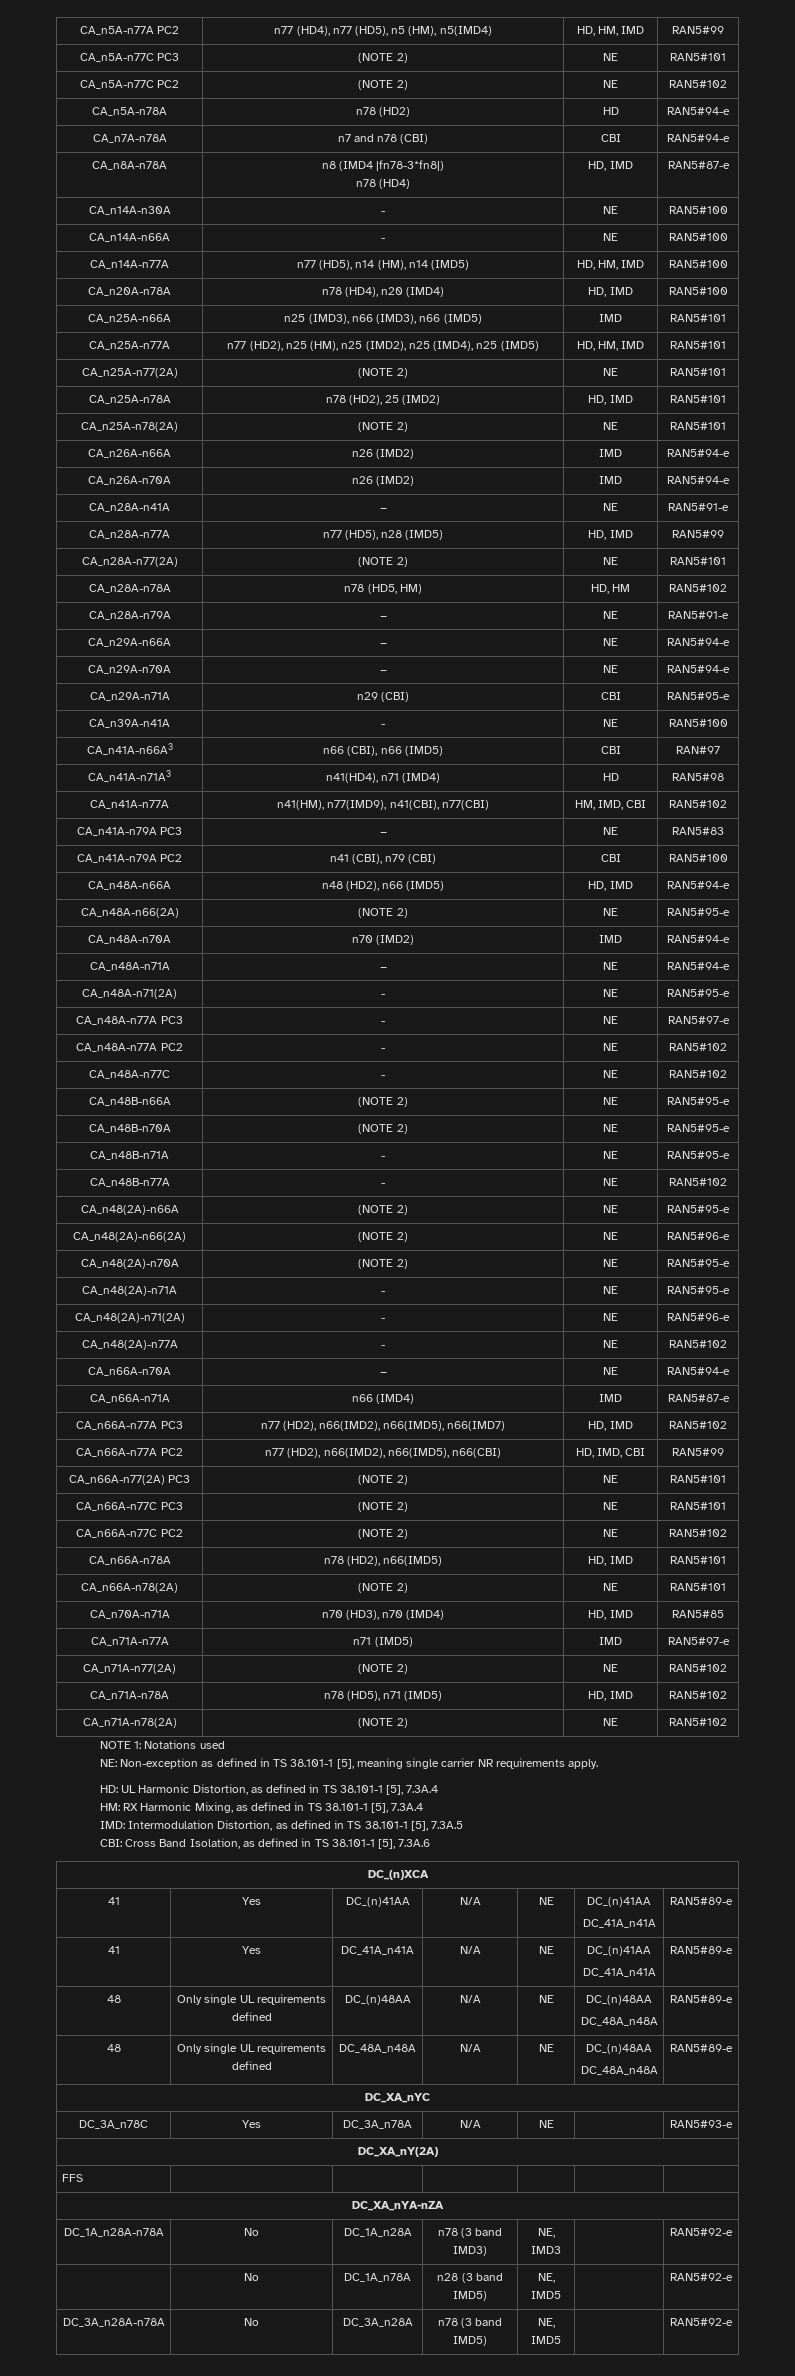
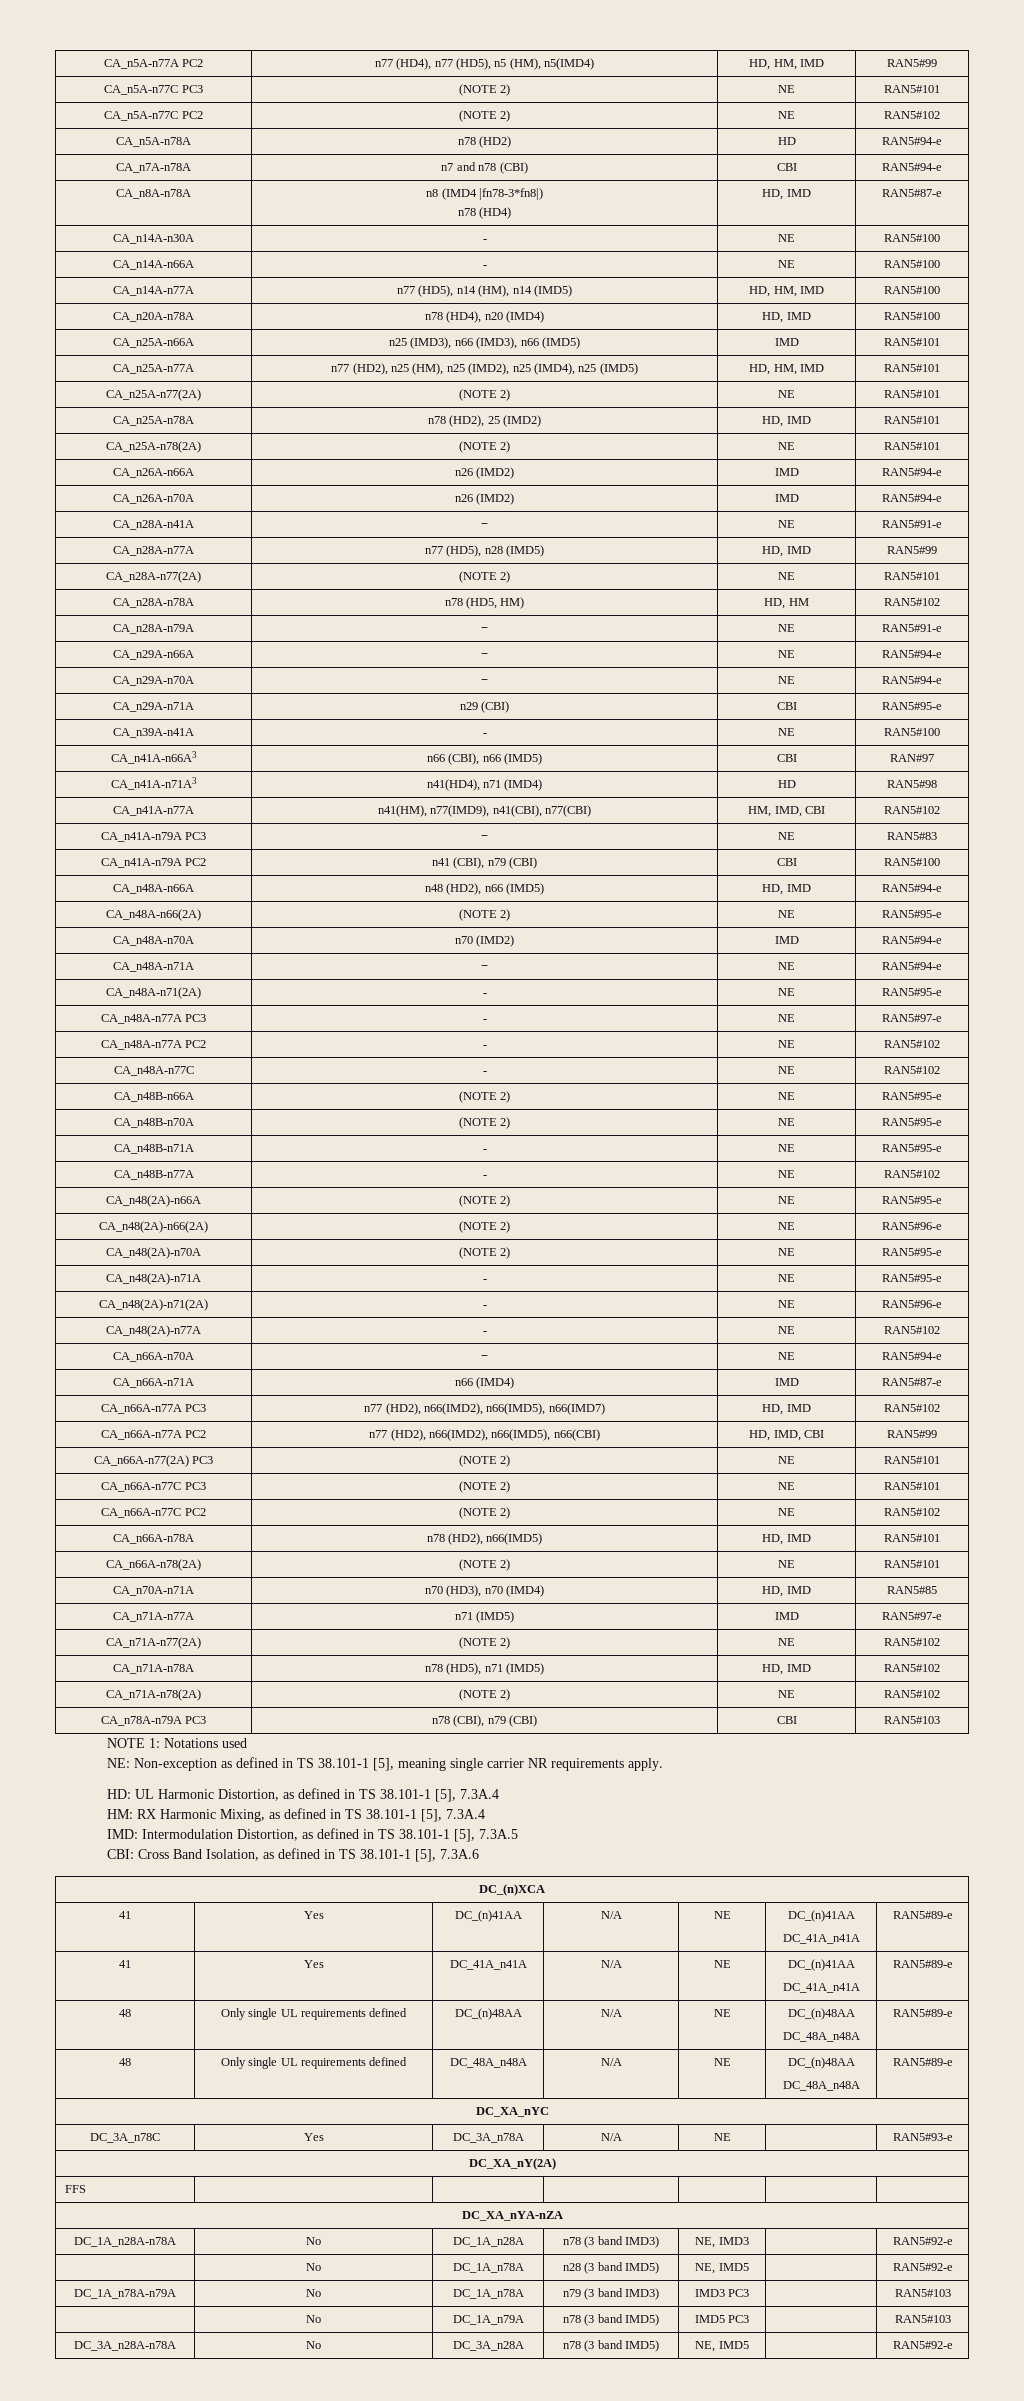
(727, 1722) none -> [100,1716,207,1726] [431,1715,538,1727] [776,1716,797,1724] [884,1716,940,1724] // CA_n78A-n79A PC3 | n78 (CBI), n79 (CBI) | CBI | RAN5#103
(733, 2277) none -> [74,2289,176,2299] [306,2289,321,2297] [452,2289,524,2299] [562,2288,660,2300] [694,2289,750,2297] [894,2289,951,2297] [306,2315,321,2323] [452,2315,524,2325] [562,2314,660,2326] [694,2315,750,2323] [894,2315,951,2323] // DC_1A_n78A-n79A | No | DC_1A_n78A | n79 (3 band IMD3) | IMD3 PC3 | | RAN5#103 // | No | DC_1A_n79A | n78 (3 band IMD5) | IMD5 PC3 | | RAN5#103

